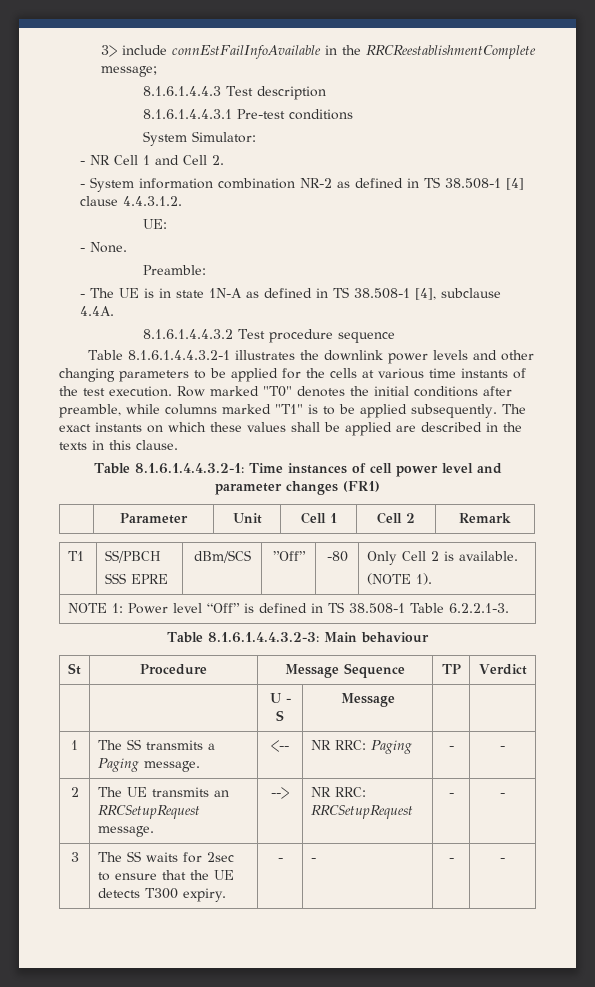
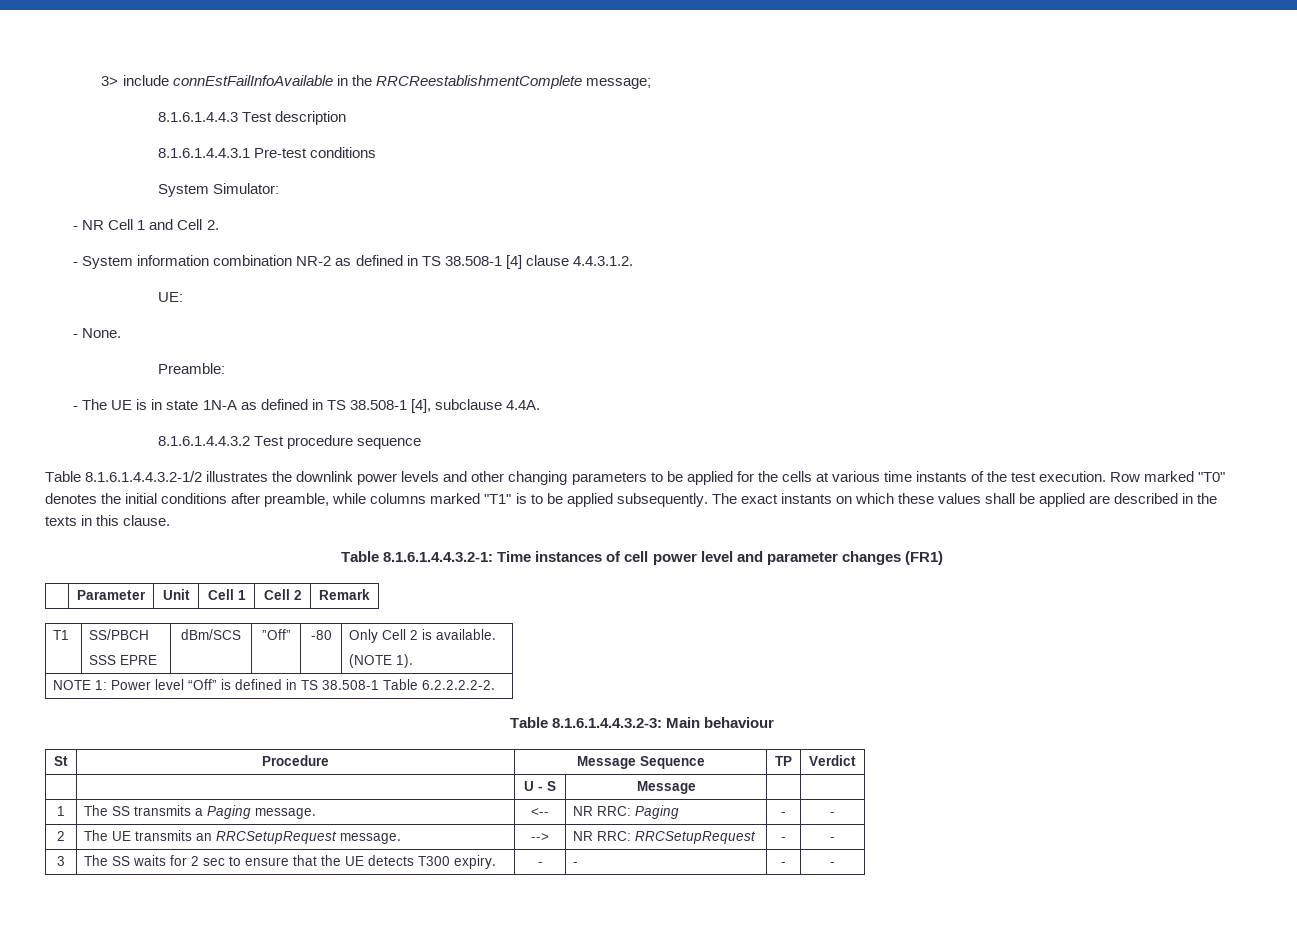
[128,350,231,360] 8.1.6.1.4.4.3.2-1 -> [85,471,203,482] 8.1.6.1.4.4.3.2-1/2
[449,603,510,613] 6.2.2.1-3. -> [422,680,496,690] 6.2.2.2.2-2.
[206,852,234,862] 2sec -> [191,856,226,866] 2 sec

